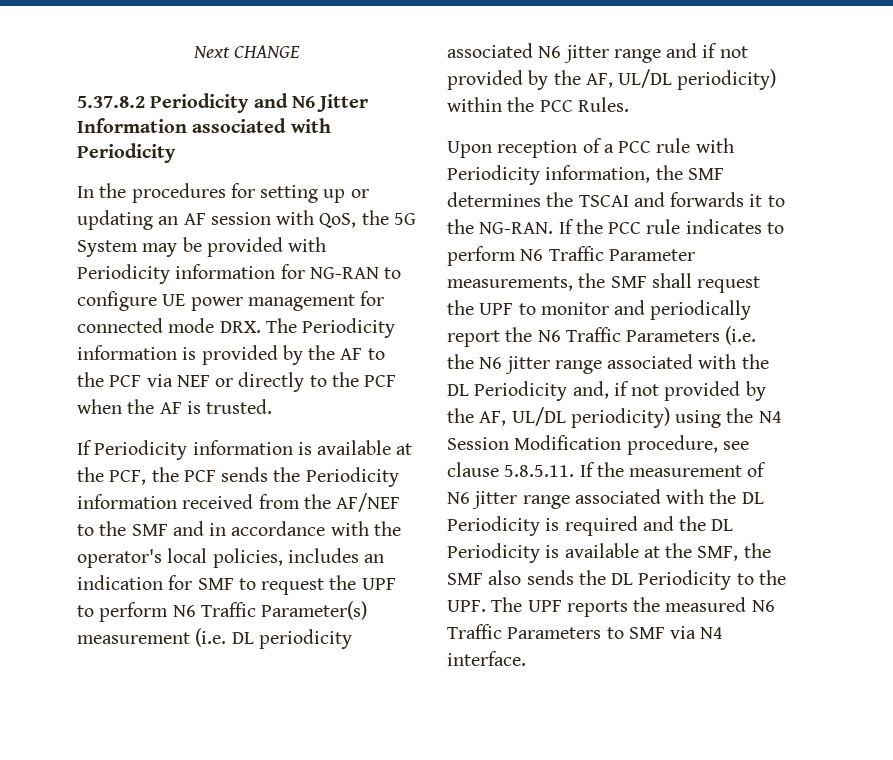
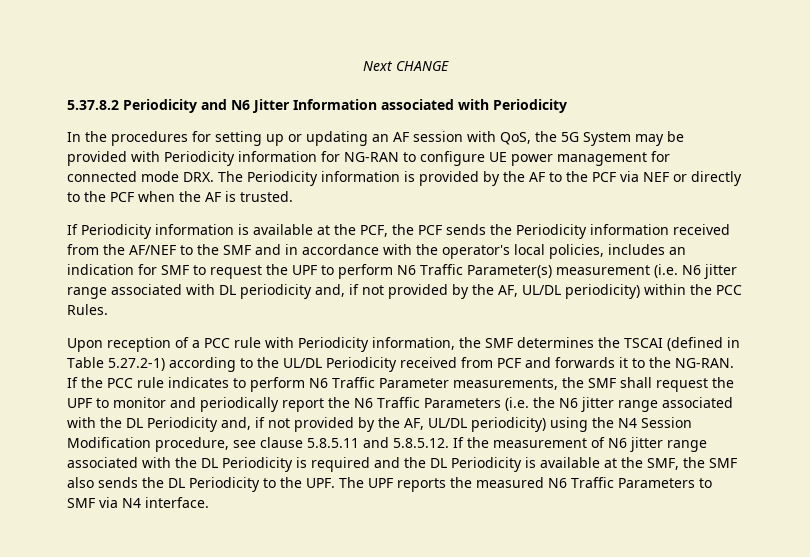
[231,629,352,649] [447,43,698,63] DL periodicity associated N6 jitter range and -> [682,264,737,279] [67,284,345,299] N6 jitter range associated with DL periodicity and,
(629, 201) none -> [667,337,740,351] [67,357,521,372] (defined in Table 5.27.2-1) according to the UL/DL Periodicity received from PCF
[504,465,575,477] 5.8.5.11. -> [307,437,449,448] 5.8.5.11 and 5.8.5.12.

